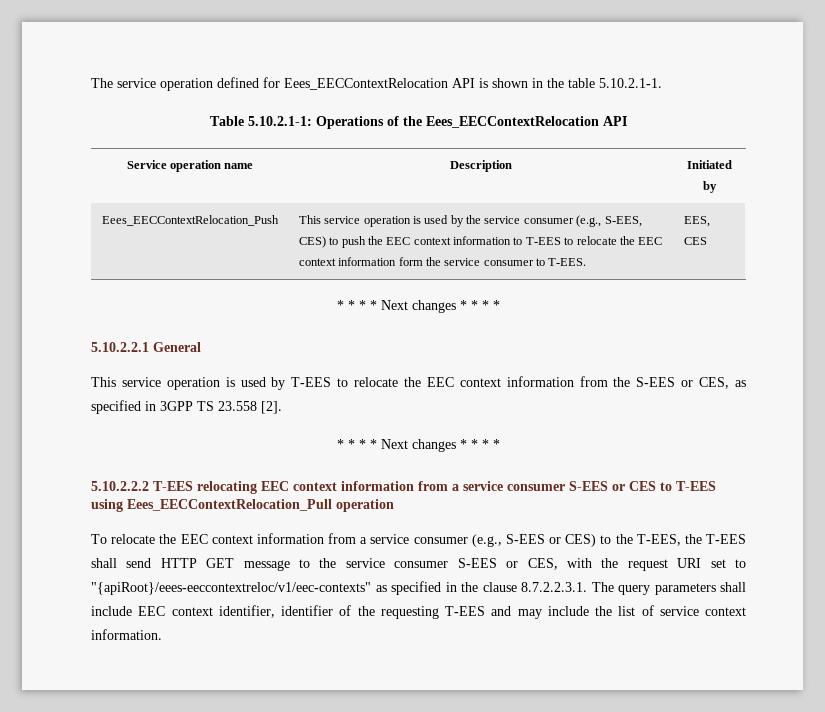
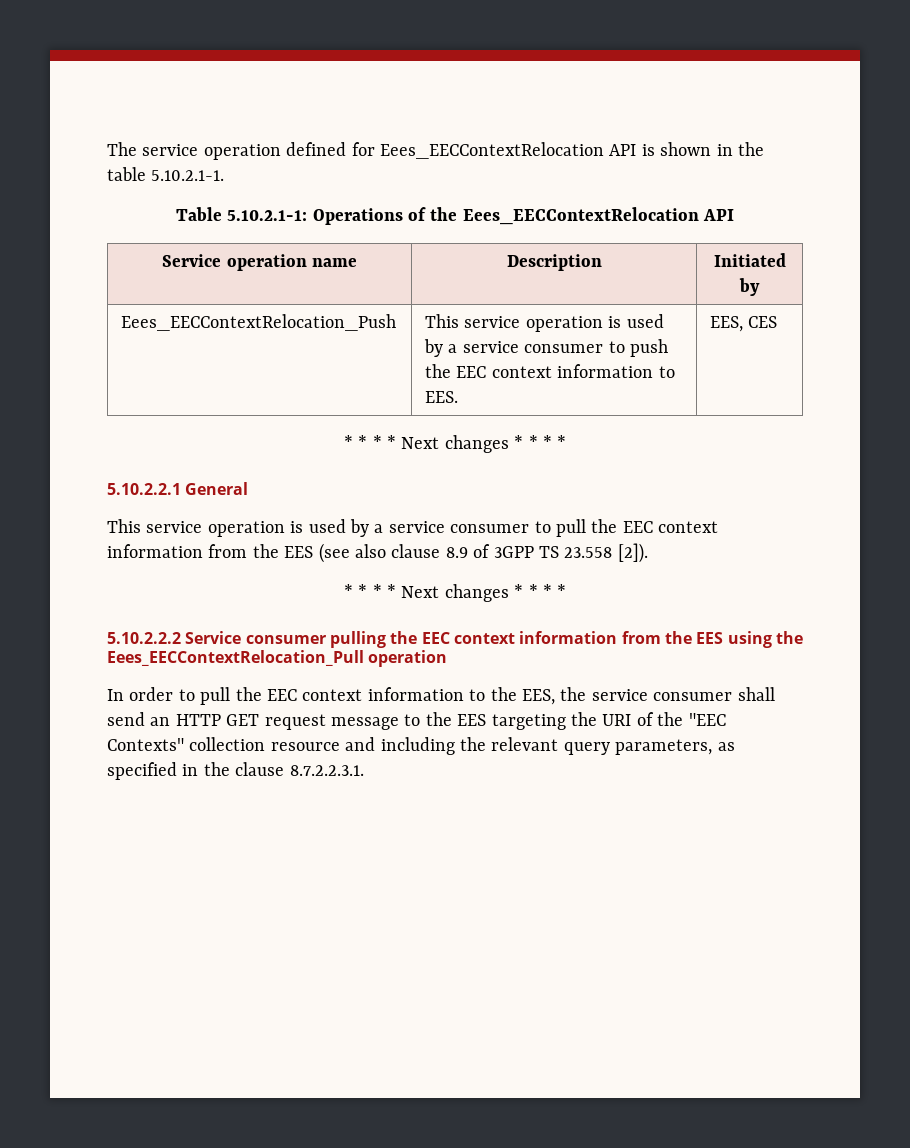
[466,215,642,227] [298,236,326,248] the service consumer (e.g., S-EES, CES) -> [448,341,604,353] a service consumer
[525,236,663,245] [298,257,587,266] T-EES to relocate the EEC context information form the service consumer to T-EES. -> [425,391,459,403] EES.
[291,376,747,389] [91,400,156,414] T-EES to relocate the EEC context information from the S-EES or CES, as specified in -> [374,519,719,537] [107,543,491,563] a service consumer to pull the EEC context information from the EES (see also clause 8.9 of
[261,401,282,414] [2]. -> [617,543,648,563] [2]).
[153,481,716,494] [91,499,394,512] [91,533,746,547] T-EES relocating EEC context information from a service consumer S-EES or CES to T-EES using Eees_EECContextRelocation_Pull operation // To relocate the EEC context information from a service consumer (e.g., S-EES or CES) to the T-EES, the T-EES -> [185,631,803,648] [107,650,448,667] [107,687,733,705] Service consumer pulling the EEC context information from the EES using the Eees_EECContextRelocation_Pull operation // In order to pull the EEC context information to the EES, the service consumer
(152, 563) none -> [150,717,171,726] an
(235, 563) none -> [264,714,326,730] request
[345,558,746,571] [91,582,371,595] service consumer S-EES or CES, with the request URI set to "{apiRoot}/eees-eeccontextreloc/v1/eec-contexts" -> [457,712,726,730] [107,737,713,755] EES targeting the URI of the "EEC Contexts" collection resource and including the relevant query parameters,
[591,582,746,595] [91,605,746,619] [91,629,162,640] The query parameters shall include EEC context identifier, identifier of the requesting T-EES and may include the list of service context information. -> (364, 770) none

